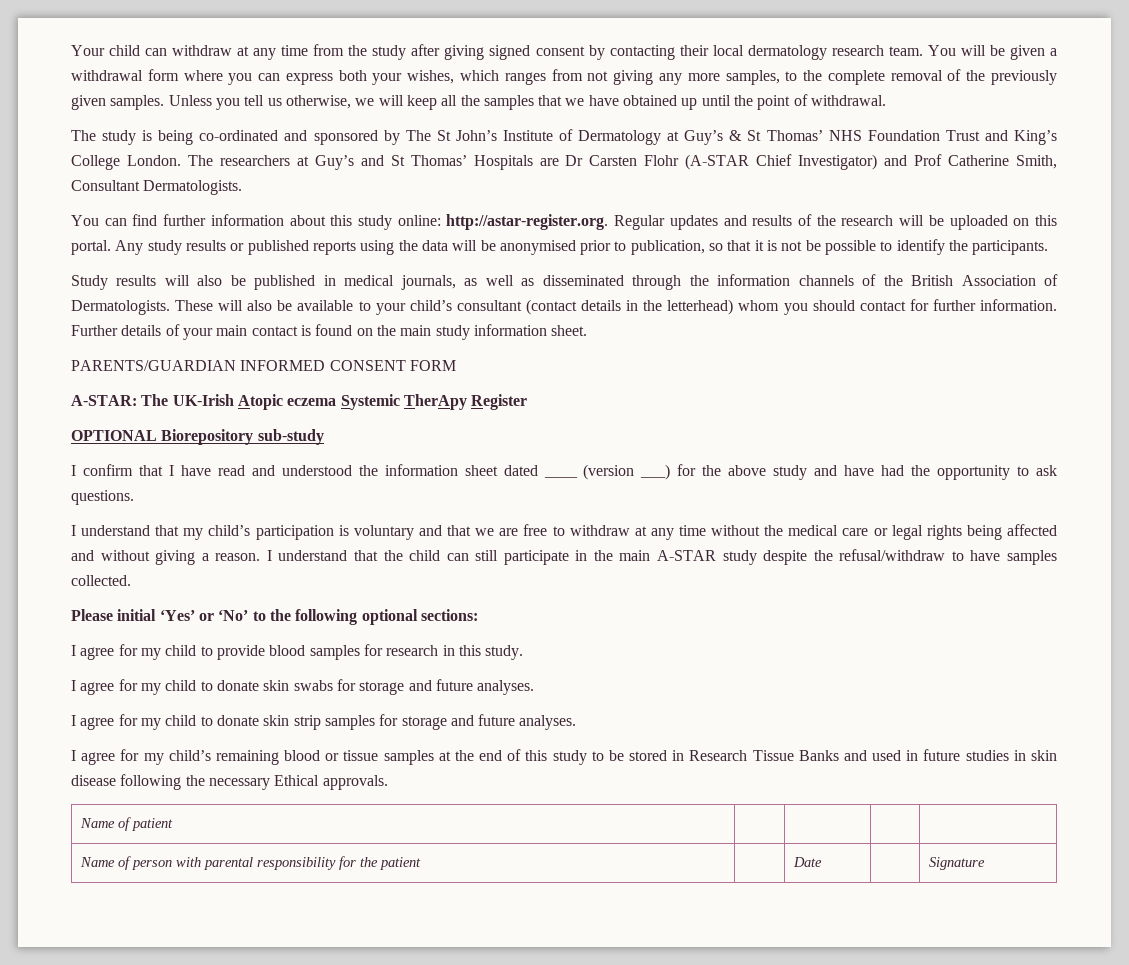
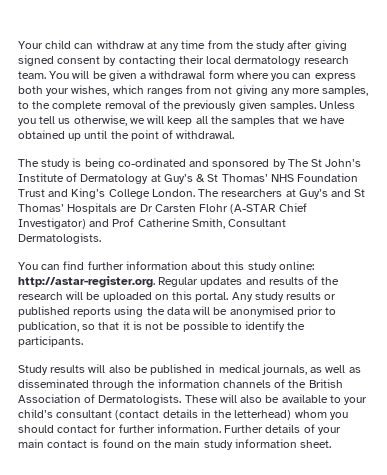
[71,360,456,371] [71,394,528,410] [71,429,324,445] [71,464,538,476] [543,464,1058,480] [71,490,134,505] [71,524,1058,540] [71,549,1058,565] [71,575,131,586] [71,609,478,625] [71,644,524,660] [71,679,535,695] [71,714,577,730] [71,749,1058,765] [71,774,388,790] [79,817,173,831] [79,856,421,870] [792,857,822,867] [928,857,985,870] // PARENTS/GUARDIAN INFORMED CONSENT FORM // A-STAR: The UK-Irish Atopic eczema Systemic TherApy Register // OPTIONAL Biorepository sub-study // I confirm that I have read and understood the information sheet dated ____ (version ___) for the above study and have had the opportunity to ask questions. // I understand that my child’s participation is voluntary and that we are free to withdraw at any time without the medical care or legal rights being affected and without giving a reason. I understand that the child can still participate in the main A-STAR study despite the refusal/withdraw to have samples collected. // Please initial ‘Yes’ or ‘No’ to the following optional sections: // I agree for my child to provide blood samples for research in this study. // I agree for my child to donate skin swabs for storage and future analyses. // I agree for my child to donate skin strip samples for storage and future analyses. // I agree for my child’s remaining blood or tissue samples at the end of this study to be stored in Research Tissue Banks and used in future studies in skin disease following the necessary Ethical approvals. // Name of patient | | | | // Name of person with parental responsibility for the patient | | Date | | Signature -> (332, 444) none

